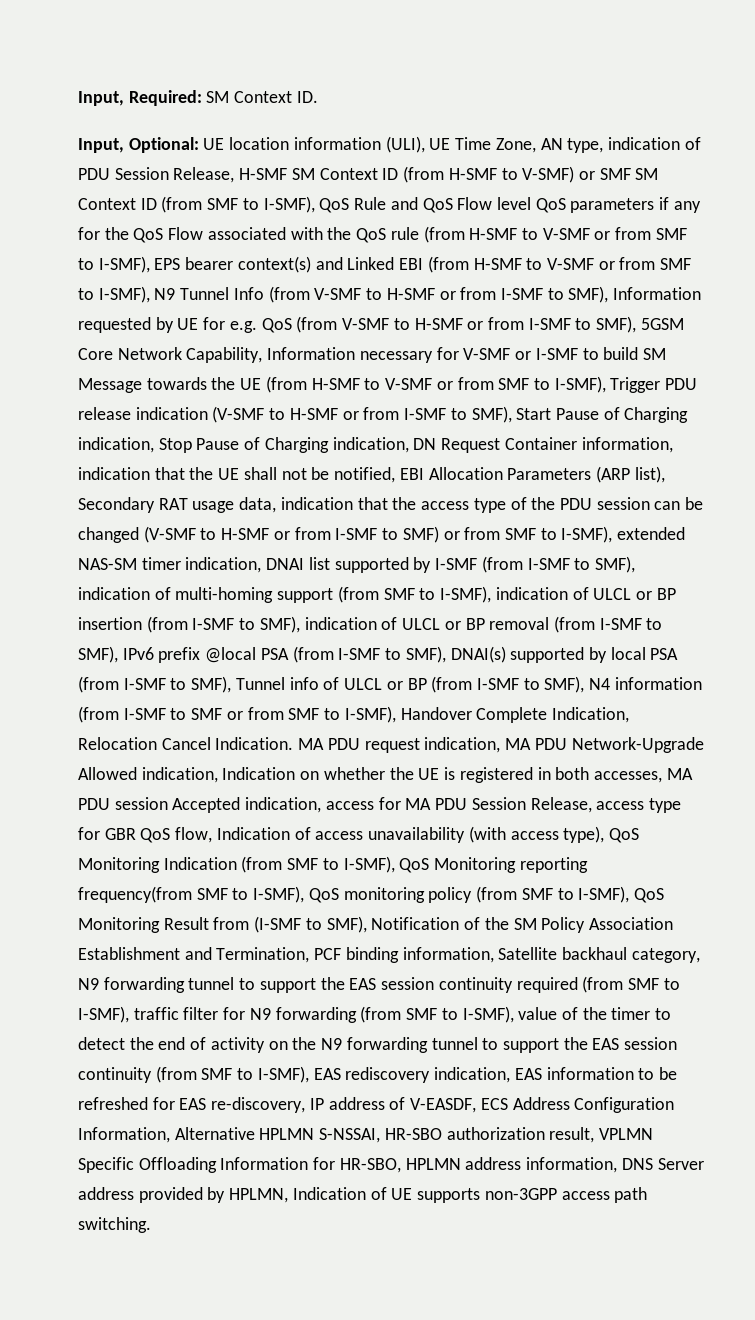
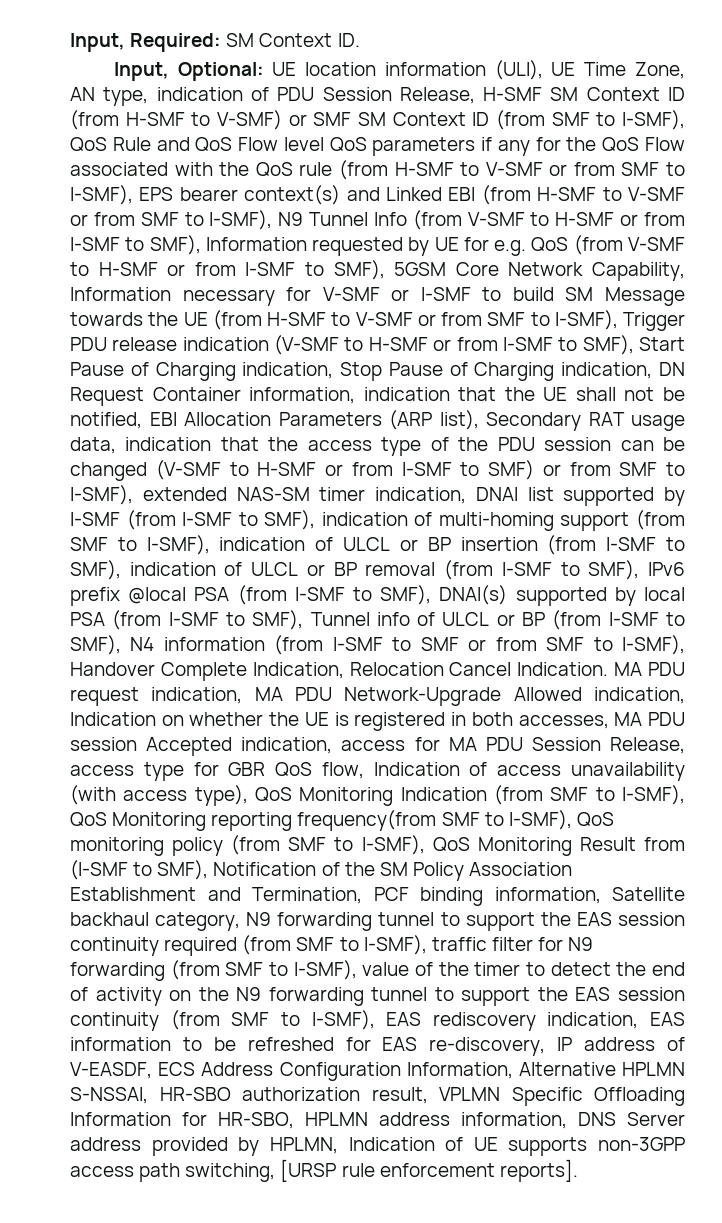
[78,1217,151,1233] switching. -> [185,1159,578,1182] switching, [URSP rule enforcement reports].

